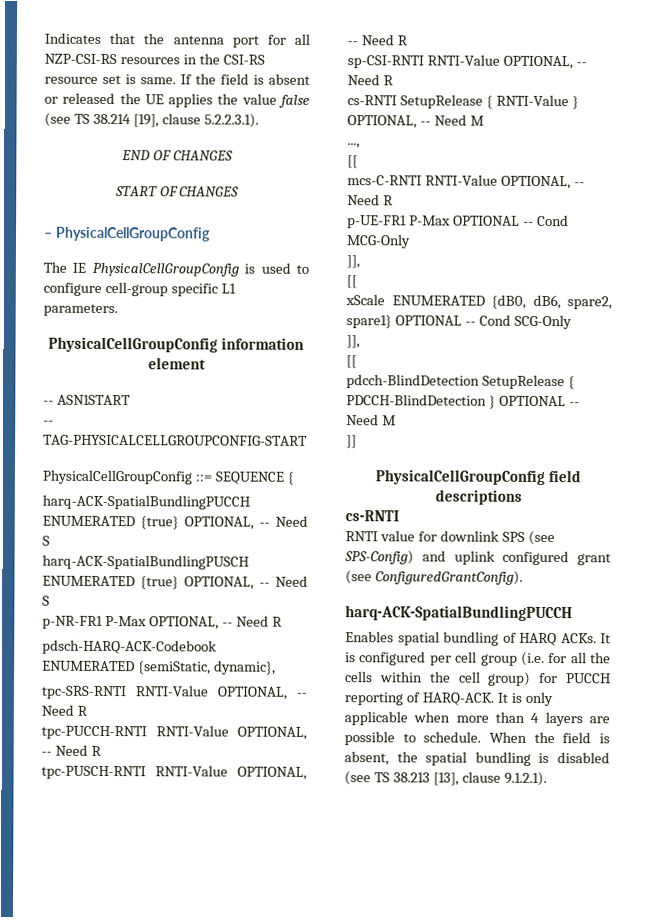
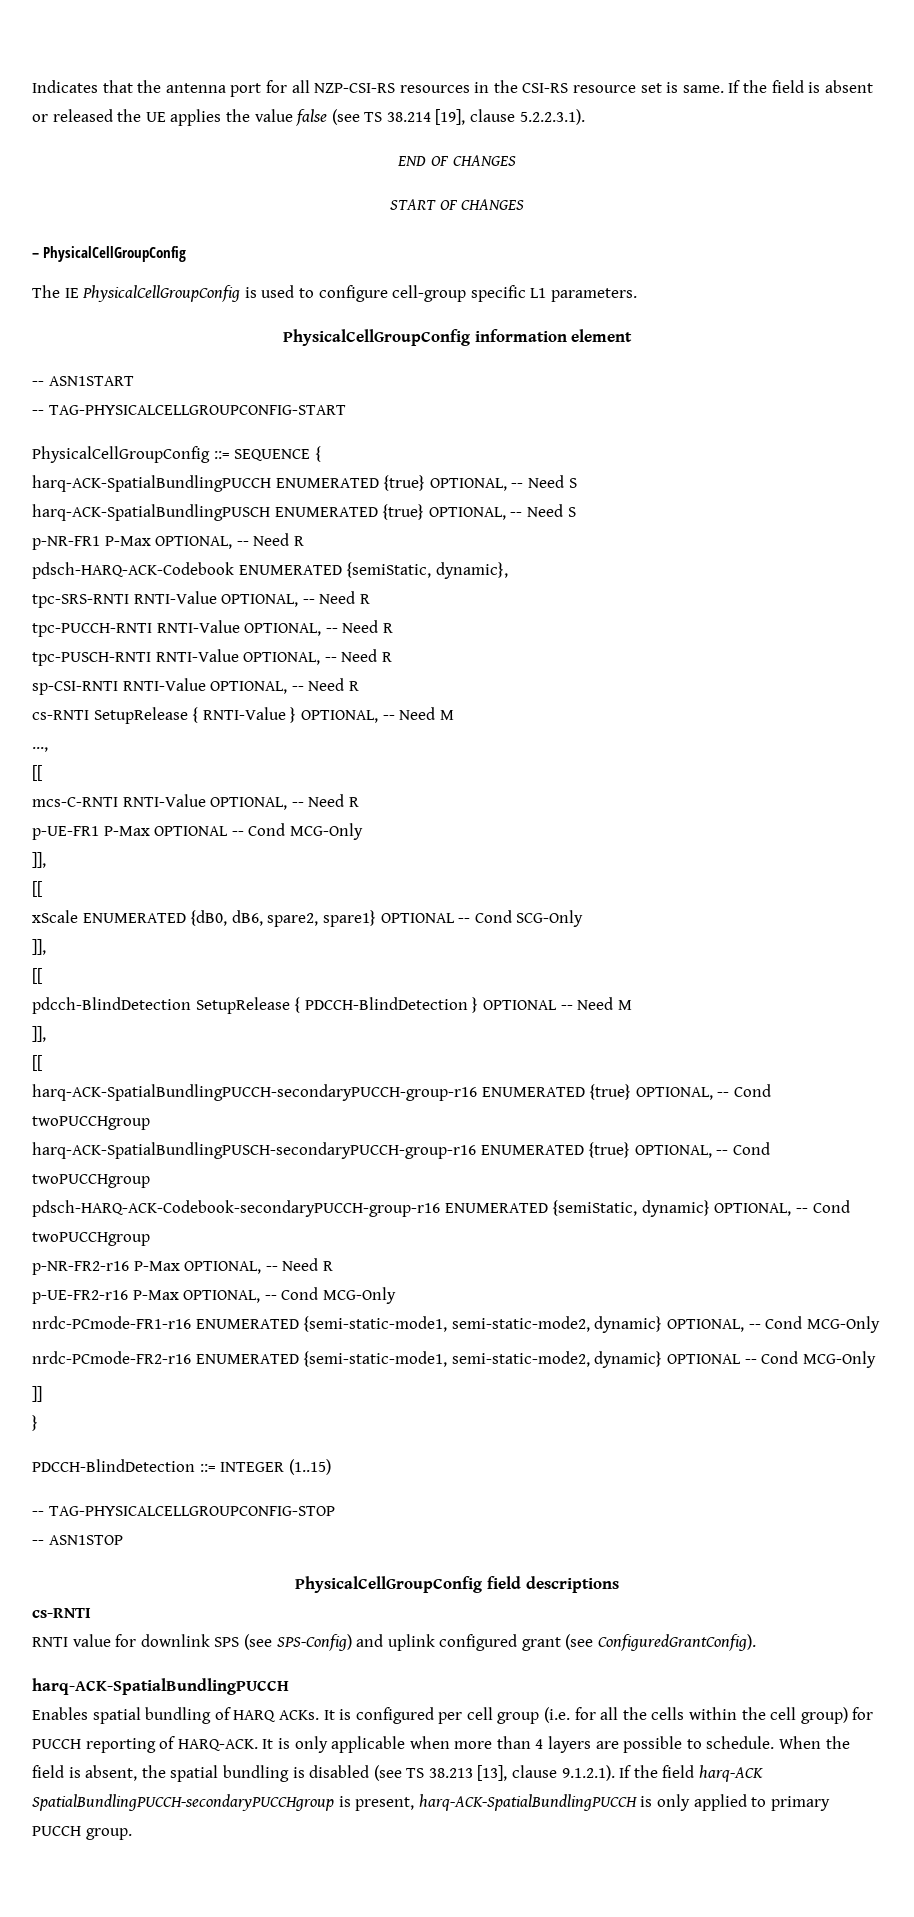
[346,435,357,449] ]] -> [32,1026,46,1042] [32,1055,43,1071] [32,1084,771,1101] [32,1116,150,1130] [32,1142,770,1159] [32,1174,150,1188] [32,1200,850,1217] [32,1232,150,1246] [32,1258,333,1275] [32,1287,396,1304] [32,1316,880,1333] [32,1351,876,1368] [32,1386,42,1402] [32,1415,38,1431] [32,1459,331,1475] [32,1506,335,1516] [32,1535,123,1545] ]], // [[ // harq-ACK-SpatialBundlingPUCCH-secondaryPUCCH-group-r16 ENUMERATED {true} OPTIONAL, -- Cond twoPUCCHgroup // harq-ACK-SpatialBundlingPUSCH-secondaryPUCCH-group-r16 ENUMERATED {true} OPTIONAL, -- Cond twoPUCCHgroup // pdsch-HARQ-ACK-Codebook-secondaryPUCCH-group-r16 ENUMERATED {semiStatic, dynamic} OPTIONAL, -- Cond twoPUCCHgroup // p-NR-FR2-r16 P-Max OPTIONAL, -- Need R // p-UE-FR2-r16 P-Max OPTIONAL, -- Cond MCG-Only // nrdc-PCmode-FR1-r16 ENUMERATED {semi-static-mode1, semi-static-mode2, dynamic} OPTIONAL, -- Cond MCG-Only // nrdc-PCmode-FR2-r16 ENUMERATED {semi-static-mode1, semi-static-mode2, dynamic} OPTIONAL -- Cond MCG-Only // ]] // } // PDCCH-BlindDetection ::= INTEGER (1..15) // -- TAG-PHYSICALCELLGROUPCONFIG-STOP // -- ASN1STOP
(547, 778) none -> [619,1765,764,1782] [32,1794,830,1811] [32,1826,132,1840] If the field harq-ACK SpatialBundlingPUCCH-secondaryPUCCHgroup is present, harq-ACK-SpatialBundlingPUCCH is only applied to primary PUCCH group.

